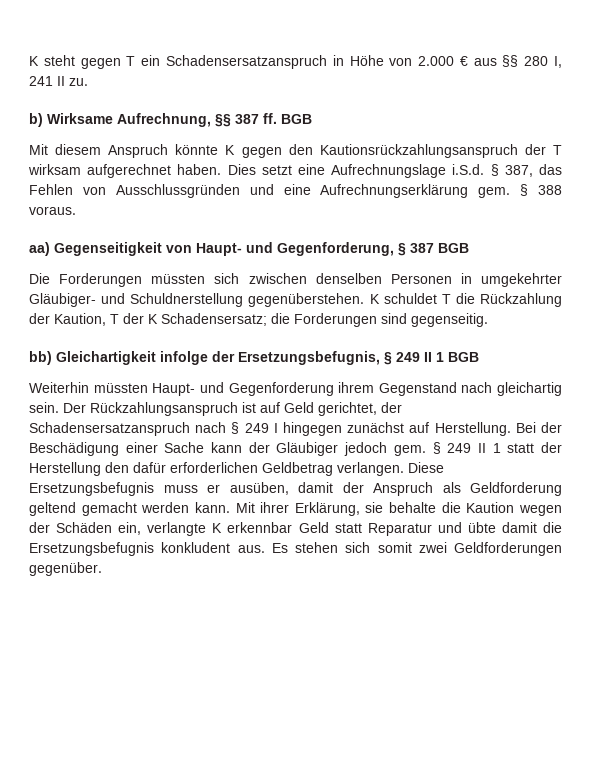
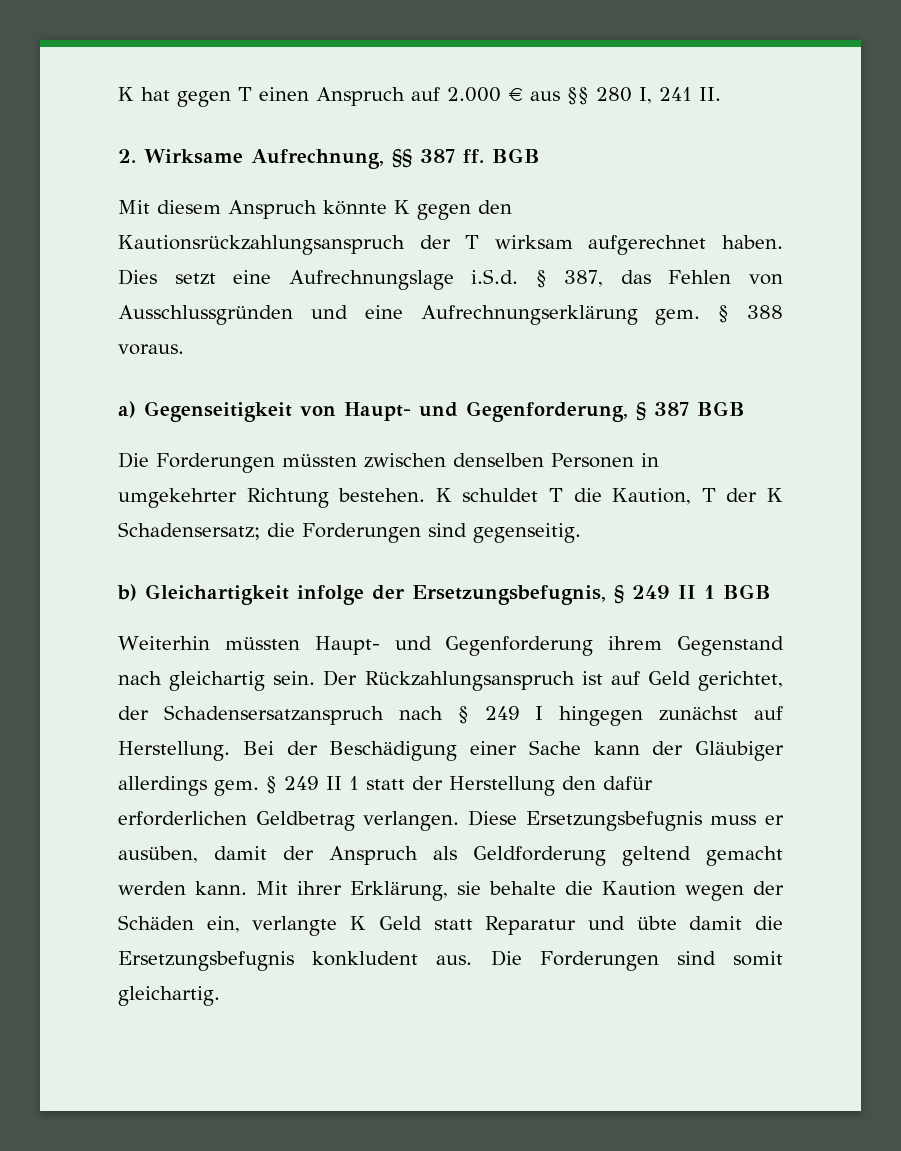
[29,55,75,66] K steht -> [118,87,170,101] K hat
[141,55,413,69] ein Schadensersatzanspruch in Höhe von -> [259,87,440,106] einen Anspruch auf
[57,76,88,86] [29,113,43,127] II zu. // b) -> [699,87,721,101] [118,149,136,163] II. // 2.
[29,242,50,256] aa) -> [118,401,136,418] a)
[214,273,240,284] sich -> (357, 460) none
[29,293,365,307] Gläubiger- und Schuldnerstellung gegenüberstehen. -> [246,488,426,508] Richtung bestehen.
[480,293,562,307] [29,313,50,324] Rückzahlung der -> (602, 495) none
[29,351,52,365] bb) -> [117,584,137,601] b)
[344,442,388,456] jedoch -> [118,776,207,796] allerdings
[227,522,293,533] erkennbar -> (367, 923) none
[271,542,562,556] [29,562,102,576] Es stehen sich somit zwei Geldforderungen gegenüber. -> [490,950,783,971] [118,986,220,1006] Die Forderungen sind somit gleichartig.

